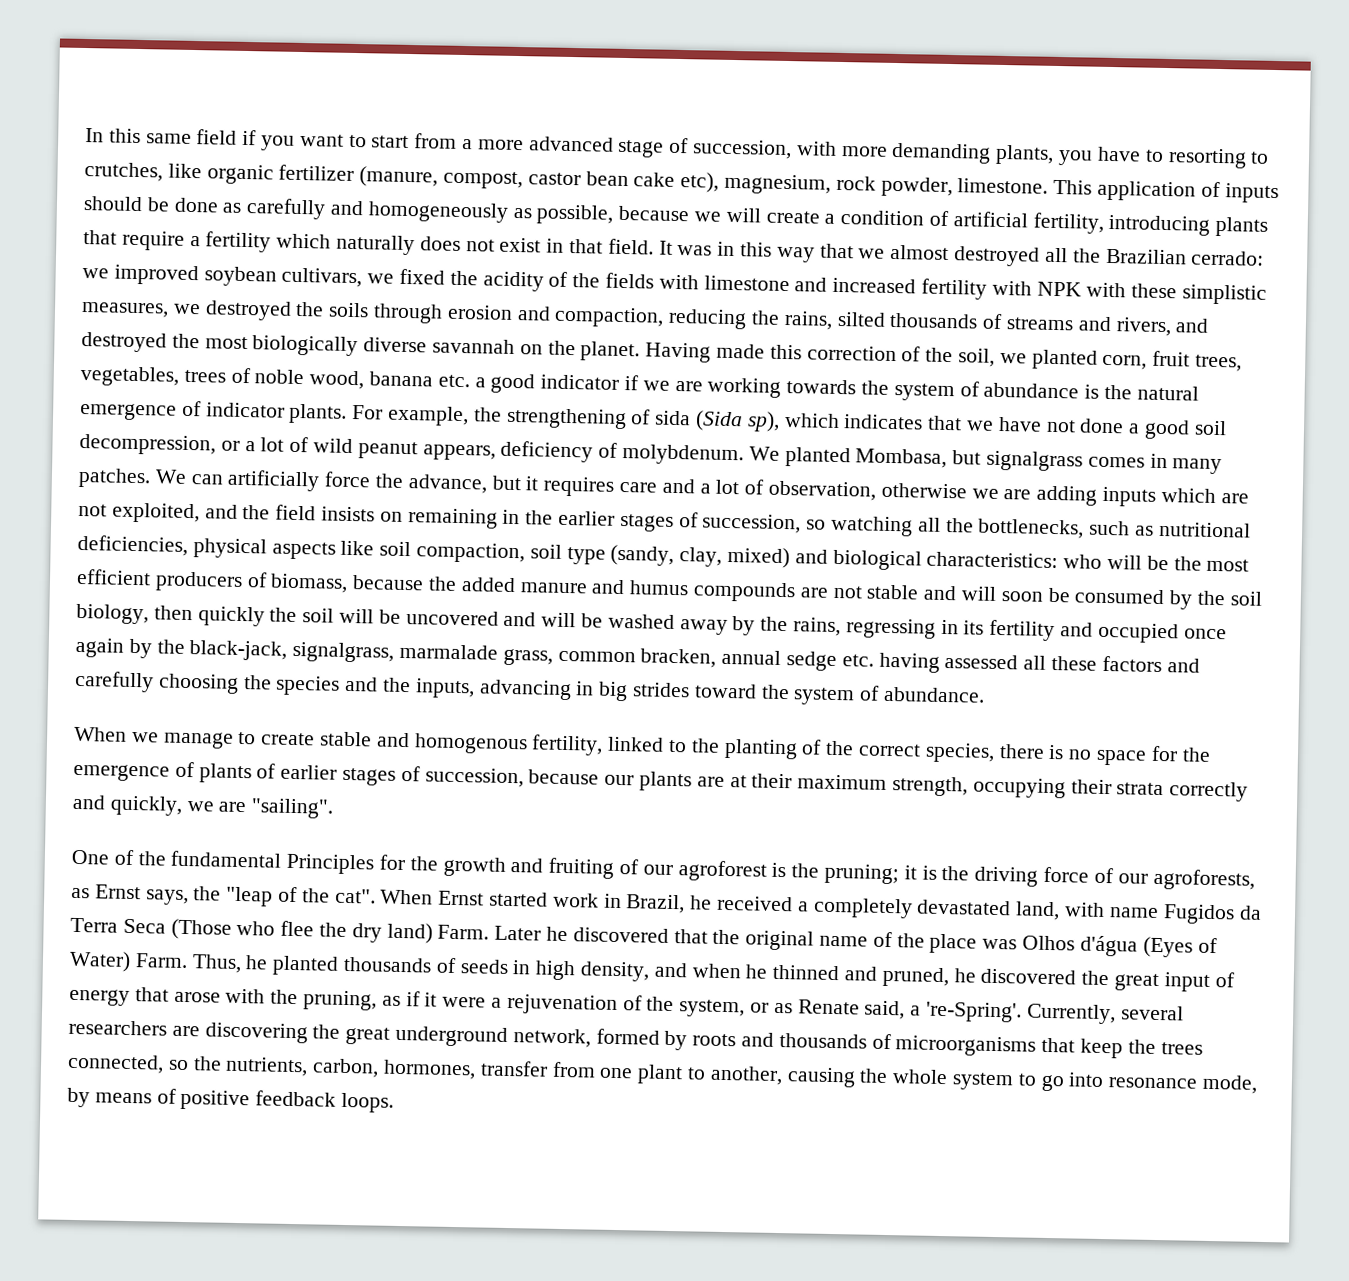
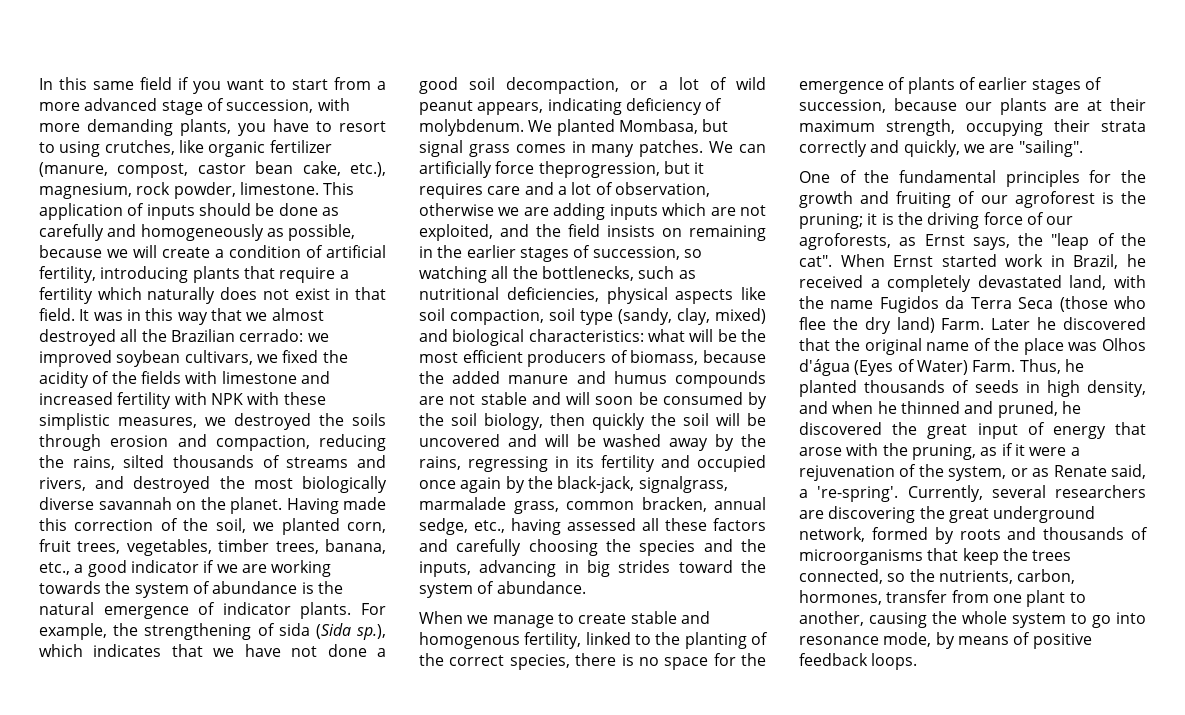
[1167,148,1270,169] resorting to -> [339,121,386,132] [39,141,101,157] resort to using
[633,172,720,193] cake etc), -> [302,161,386,177] cake, etc.),
[183,367,470,390] trees of noble wood, banana etc. -> [218,539,387,554] [39,562,70,575] timber trees, banana, etc.,
[746,411,780,432] sp), -> [357,624,386,640] sp.),
[79,433,216,456] decompression, -> [506,77,620,94] decompaction,
(496, 452) none -> [547,98,622,115] indicating
[986,450,1084,472] signalgrass -> [419,140,510,157] signal grass
[375,473,488,494] the advance, -> [538,161,660,178] theprogression,
[1063,554,1103,569] who -> [648,329,685,342] what
[786,651,874,672] sedge etc. -> [419,518,505,535] sedge, etc.,
[286,853,375,875] Principles -> [1005,170,1080,187] principles
(1106, 910) none -> [799,296,824,309] the
[170,918,232,940] (Those -> [1059,296,1108,312] (those
[926,1001,1023,1023] 're-Spring'. -> [817,486,899,502] 're-spring'.

